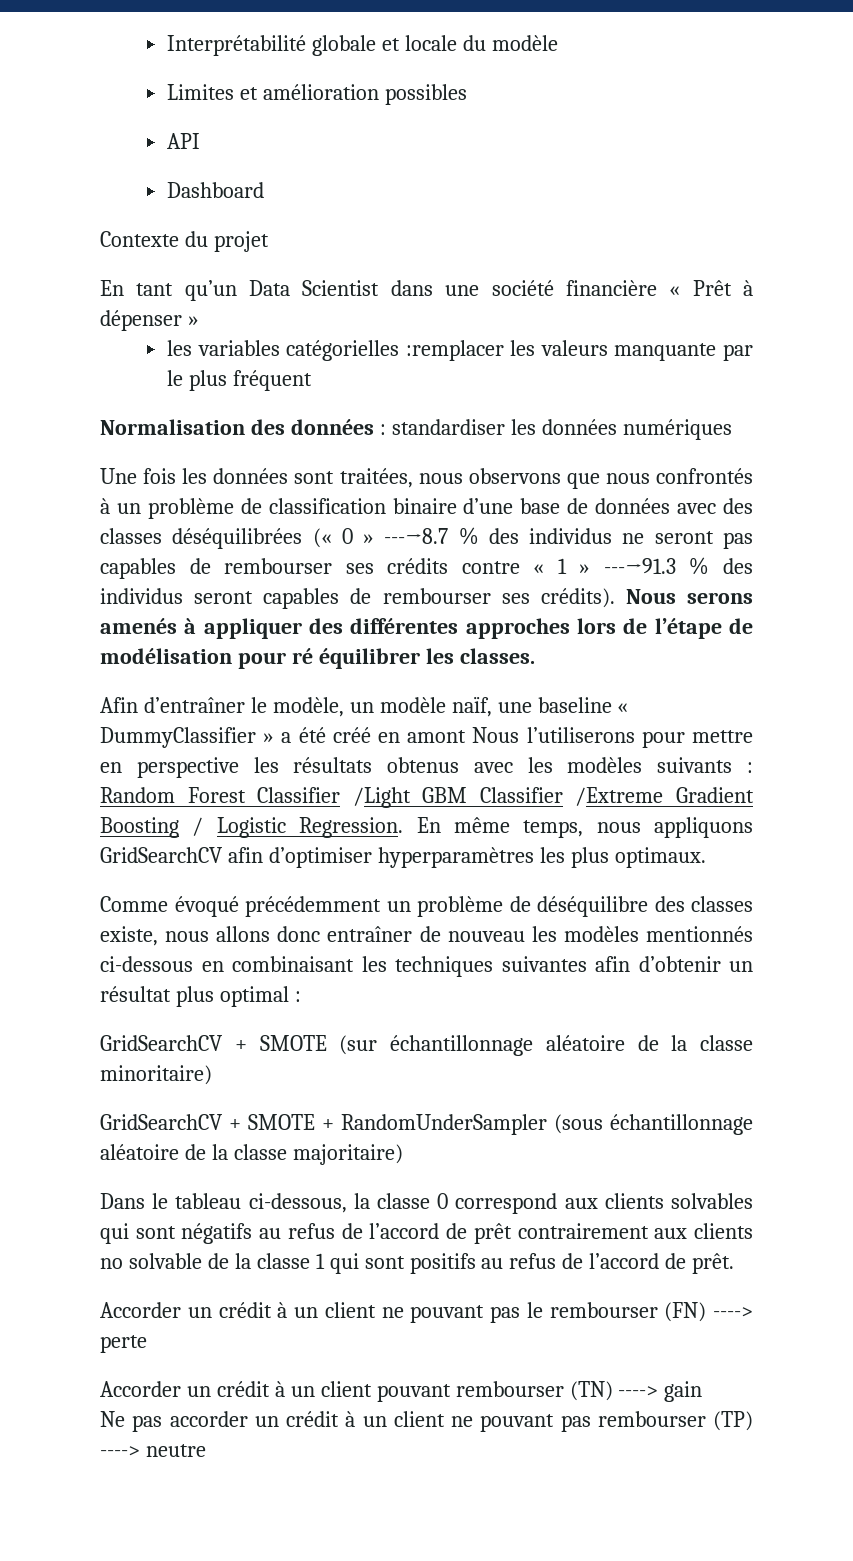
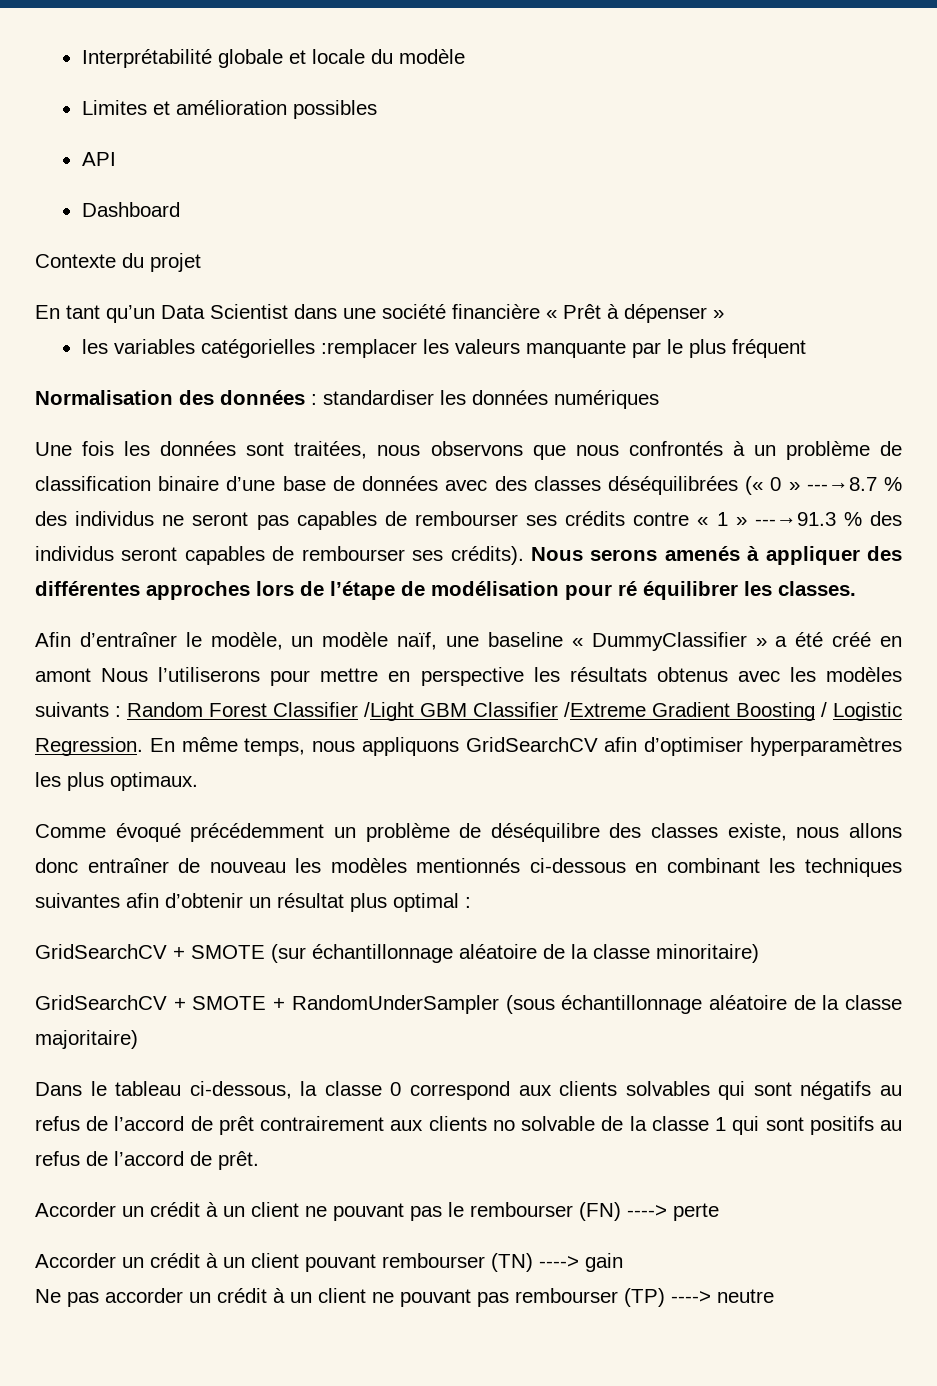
[232,956,354,972] combinaisant -> [666,858,760,873] combinant

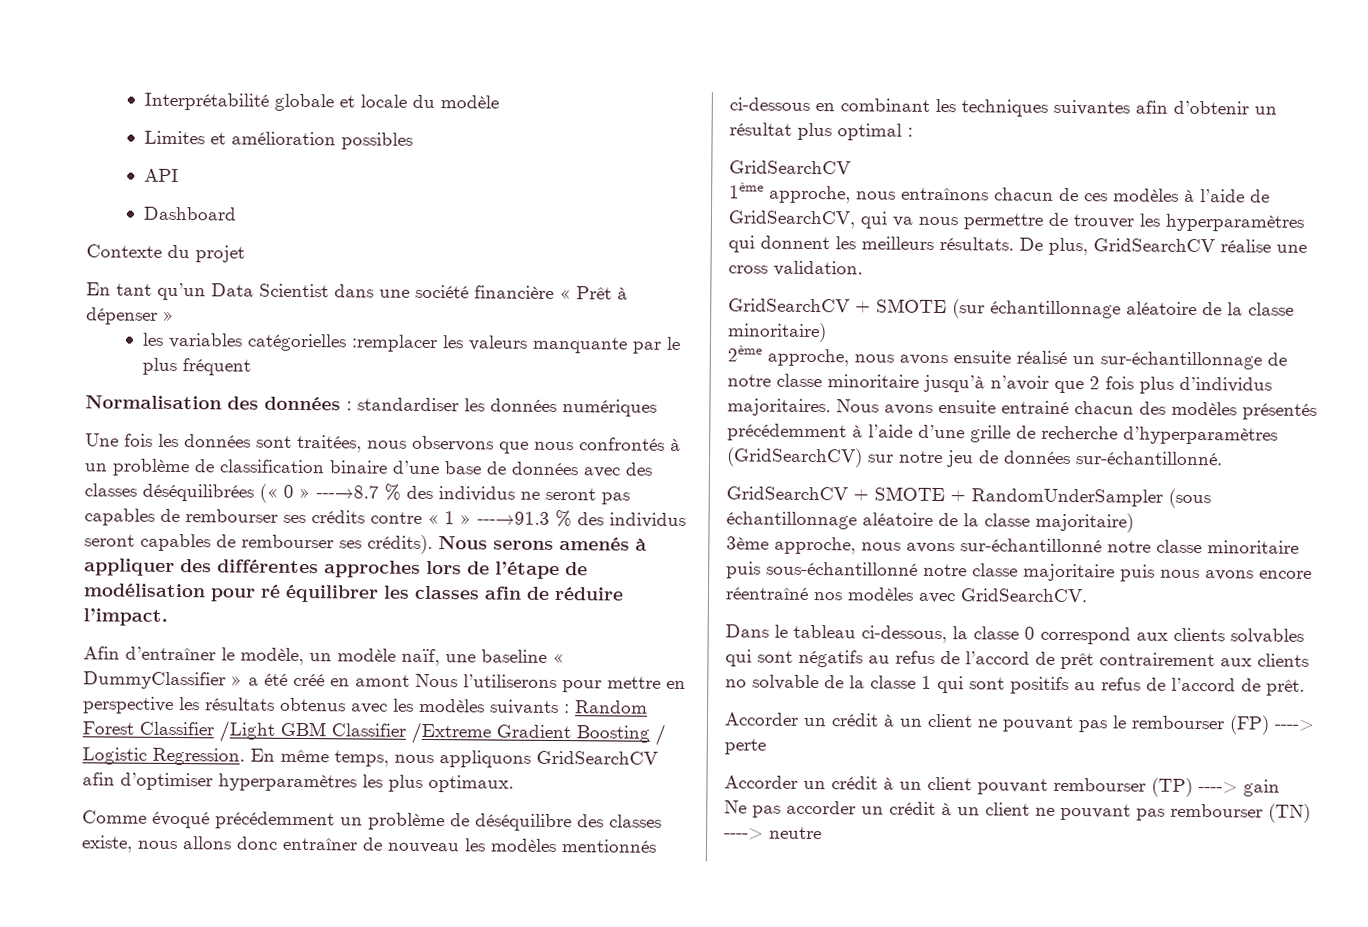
[778,581,856,596] classes. -> [414,585,624,601] [83,608,168,626] classes afin de réduire l’impact.
(167, 951) none -> [729,182,1270,204] [728,210,1304,232] [728,235,1307,256] [728,260,863,277] [728,298,850,313] // 1ème approche, nous entraînons chacun de ces modèles à l’aide de GridSearchCV, qui va nous permettre de trouver les hyperparamètres qui donnent les meilleurs résultats. De plus, GridSearchCV réalise une cross validation. // GridSearchCV
(759, 953) none -> [727,345,1287,370] [727,373,1272,394] [727,398,1317,420] [727,423,1278,445] [726,447,1223,468] // 2ème approche, nous avons ensuite réalisé un sur-échantillonnage de notre classe minoritaire jusqu’à n’avoir que 2 fois plus d’individus majoritaires. Nous avons ensuite entrainé chacun des modèles présentés précédemment à l’aide d’une grille de recherche d’hyperparamètres (GridSearchCV) sur notre jeu de données sur-échantillonné.
(138, 1039) none -> [726,536,1299,555] [726,561,1312,582] [725,587,1088,604] // 3ème approche, nous avons sur-échantillonné notre classe minoritaire puis sous-échantillonné notre classe majoritaire puis nous avons encore réentraîné nos modèles avec GridSearchCV.
[579,1202,621,1221] (FN) -> [1229,715,1270,735] (FP)
[491,1253,533,1272] (TN) -> [1151,777,1193,798] (TP)
[624,1288,665,1307] (TP) -> [1268,803,1311,823] (TN)

